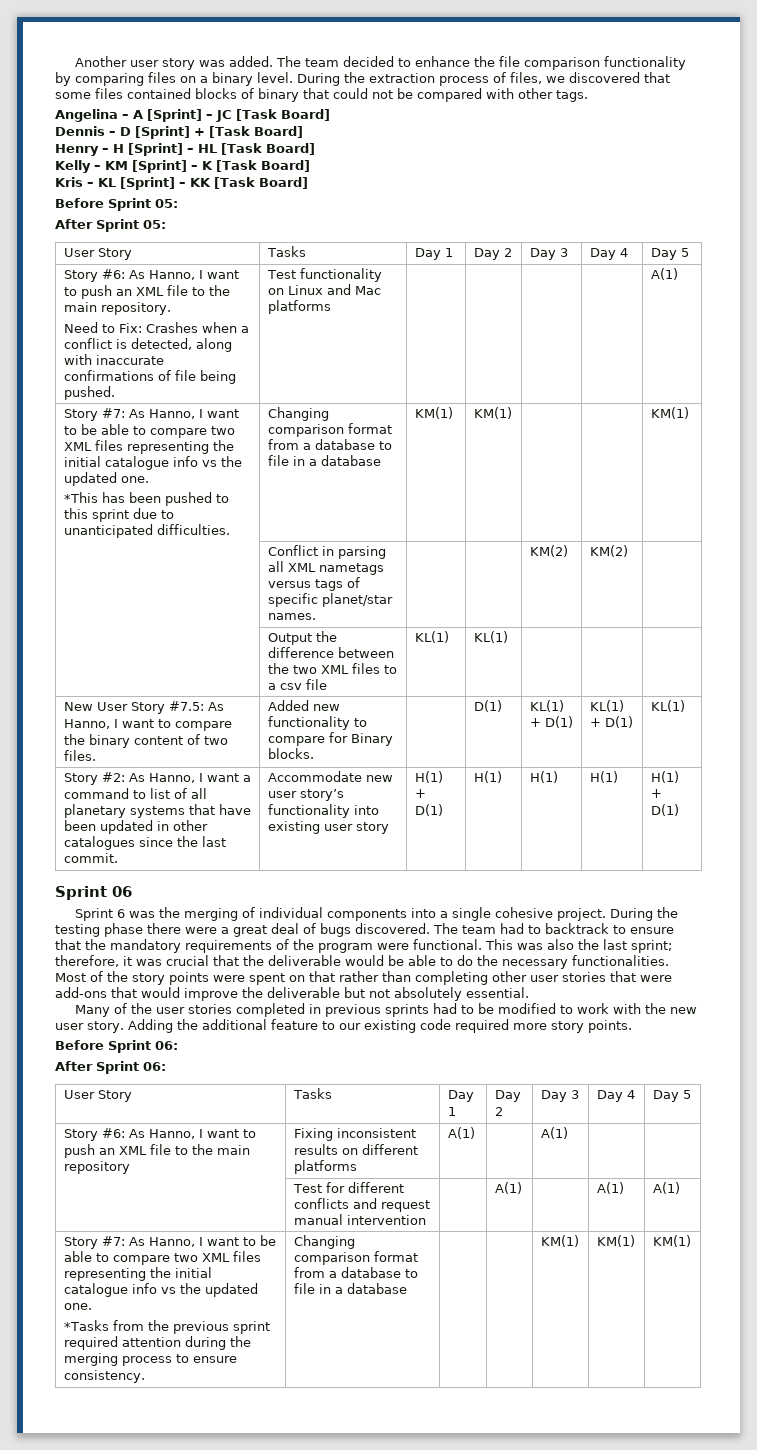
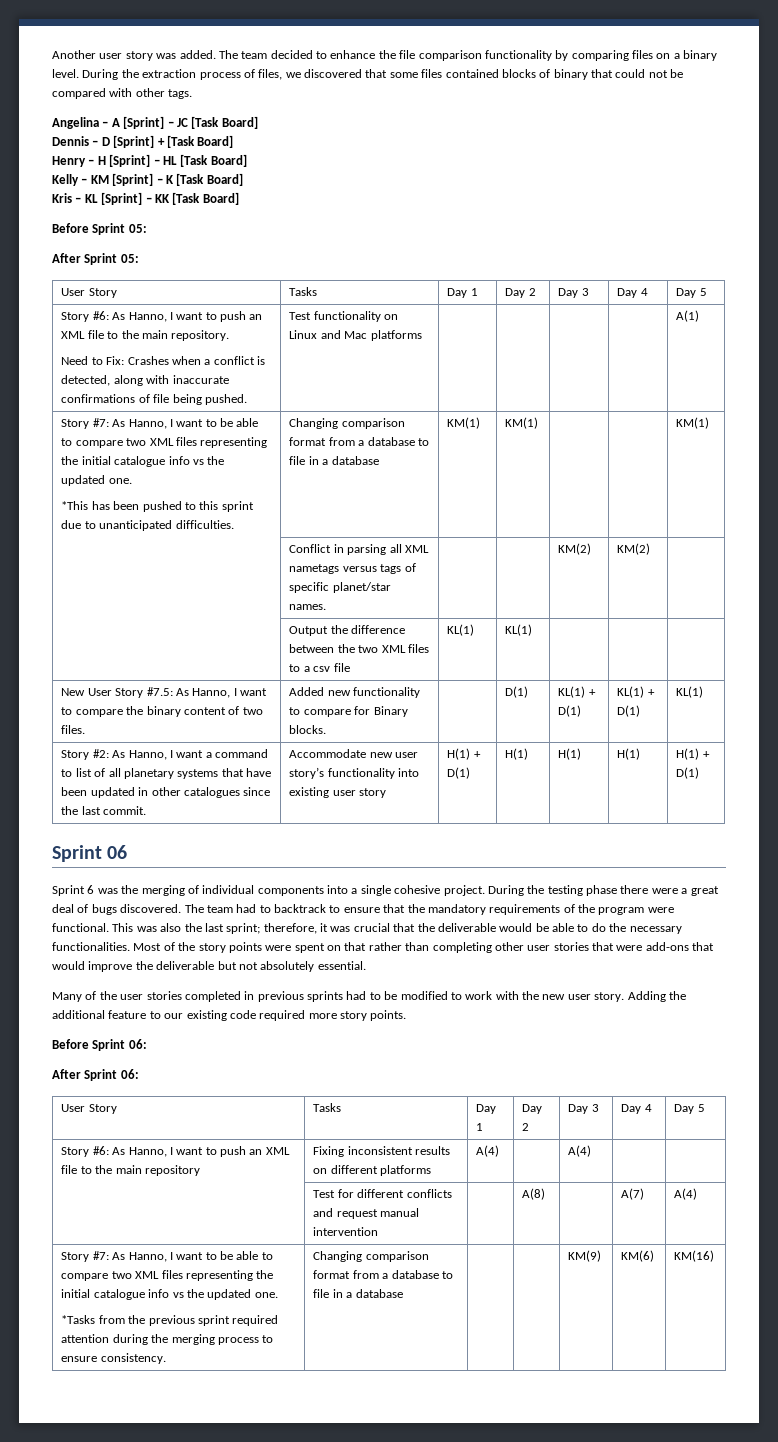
[447,1127,475,1139] [540,1127,568,1139] A(1) | | A(1) -> [476,1145,500,1157] [568,1145,592,1157] A(4) | | A(4)
[494,1182,522,1194] [596,1182,624,1194] [652,1182,680,1194] A(1) | | A(1) | A(1) -> [522,1188,546,1200] [621,1188,645,1200] [674,1188,698,1200] A(8) | | A(7) | A(4)
[540,1235,579,1247] [596,1235,635,1247] [652,1235,691,1247] KM(1) | KM(1) | KM(1) -> [568,1250,602,1262] [621,1250,655,1262] [674,1250,715,1262] KM(9) | KM(6) | KM(16)

